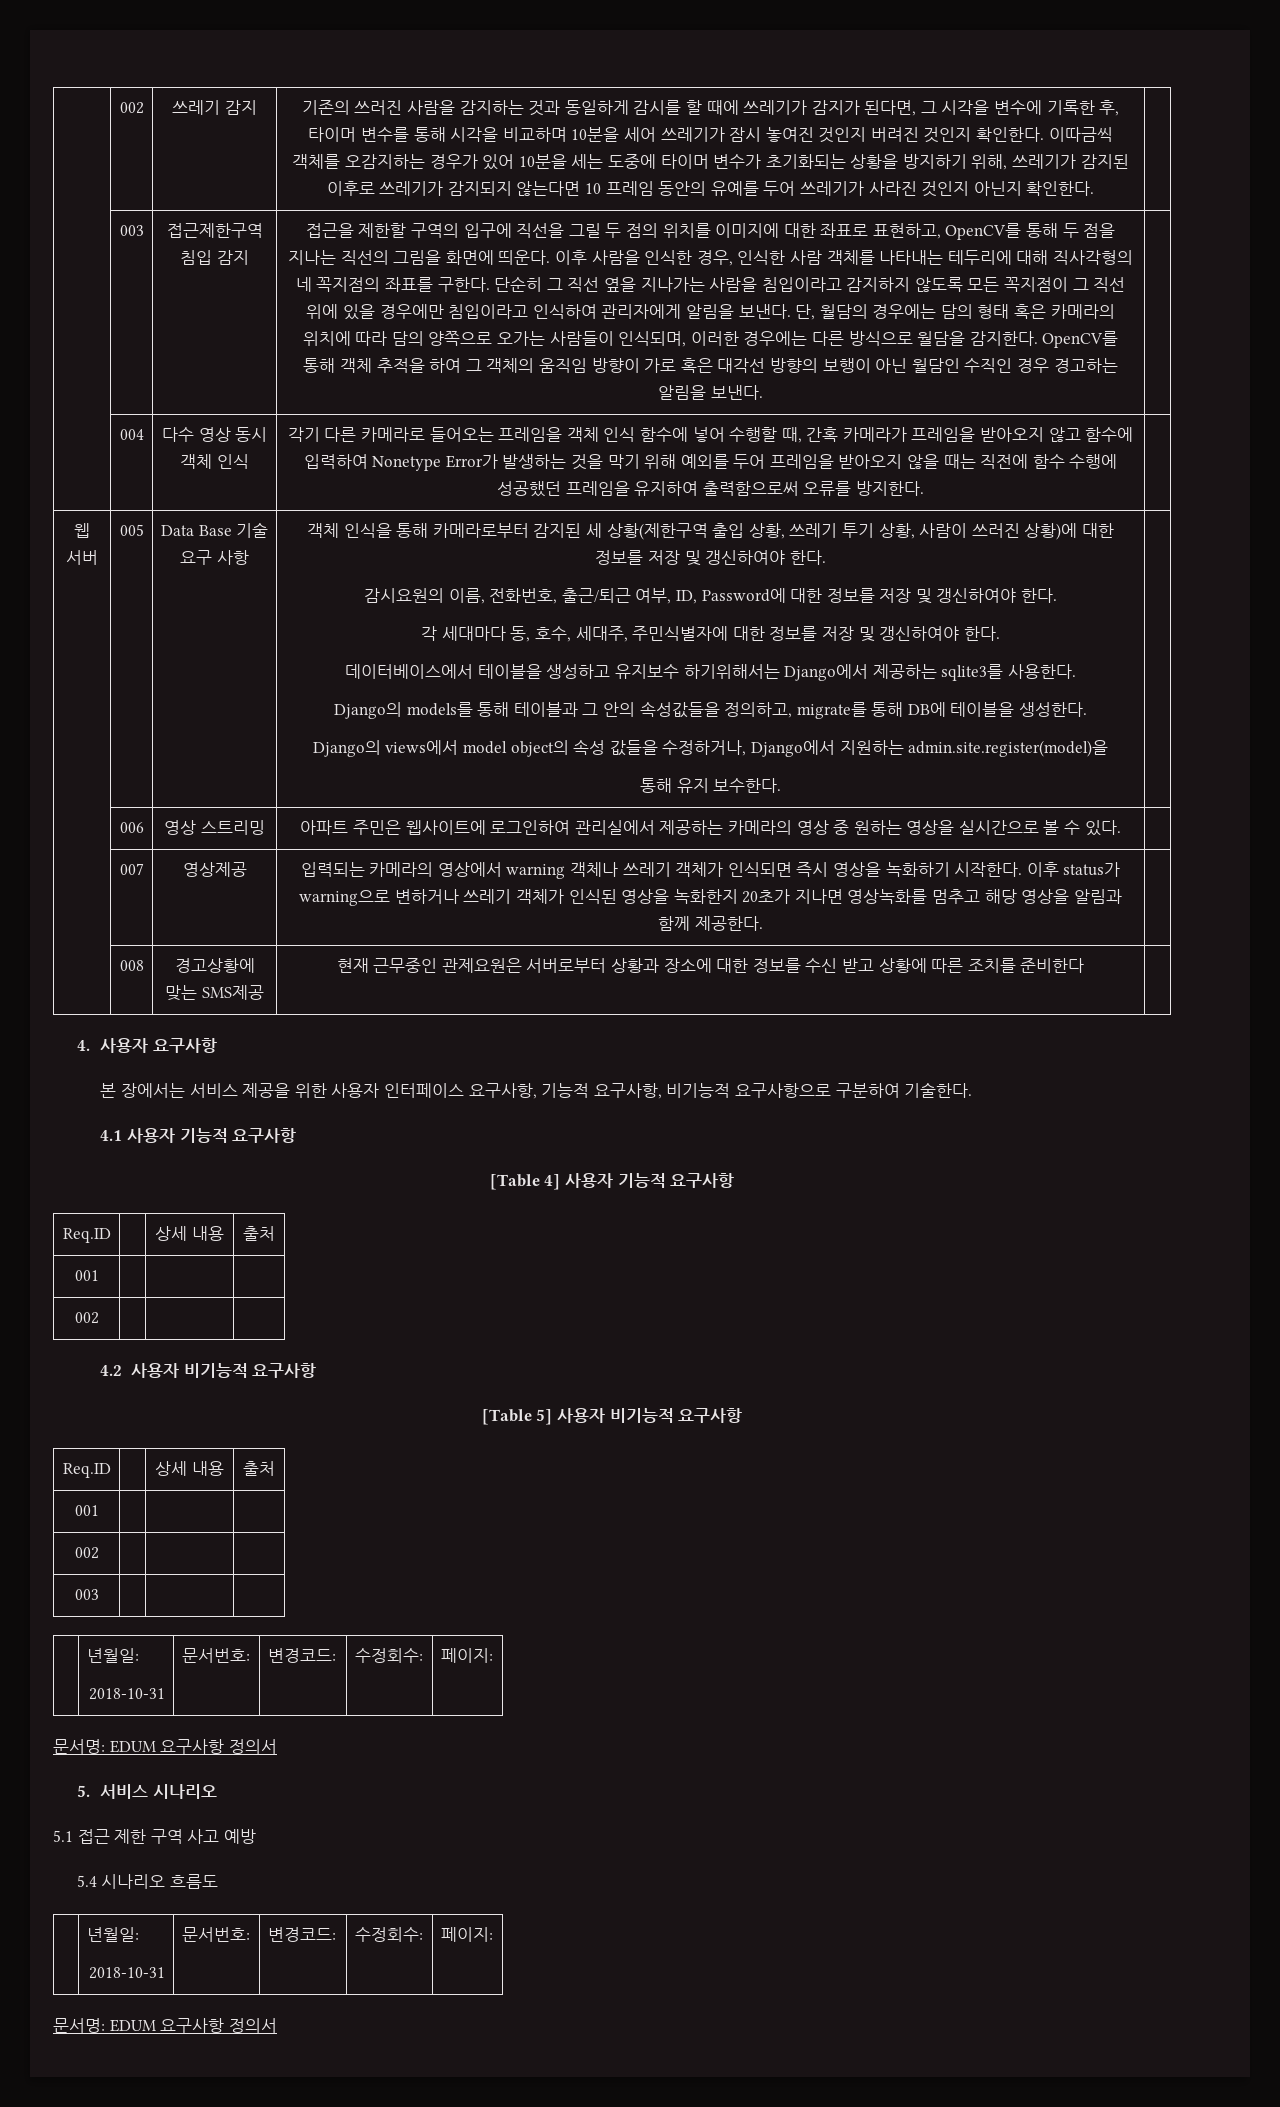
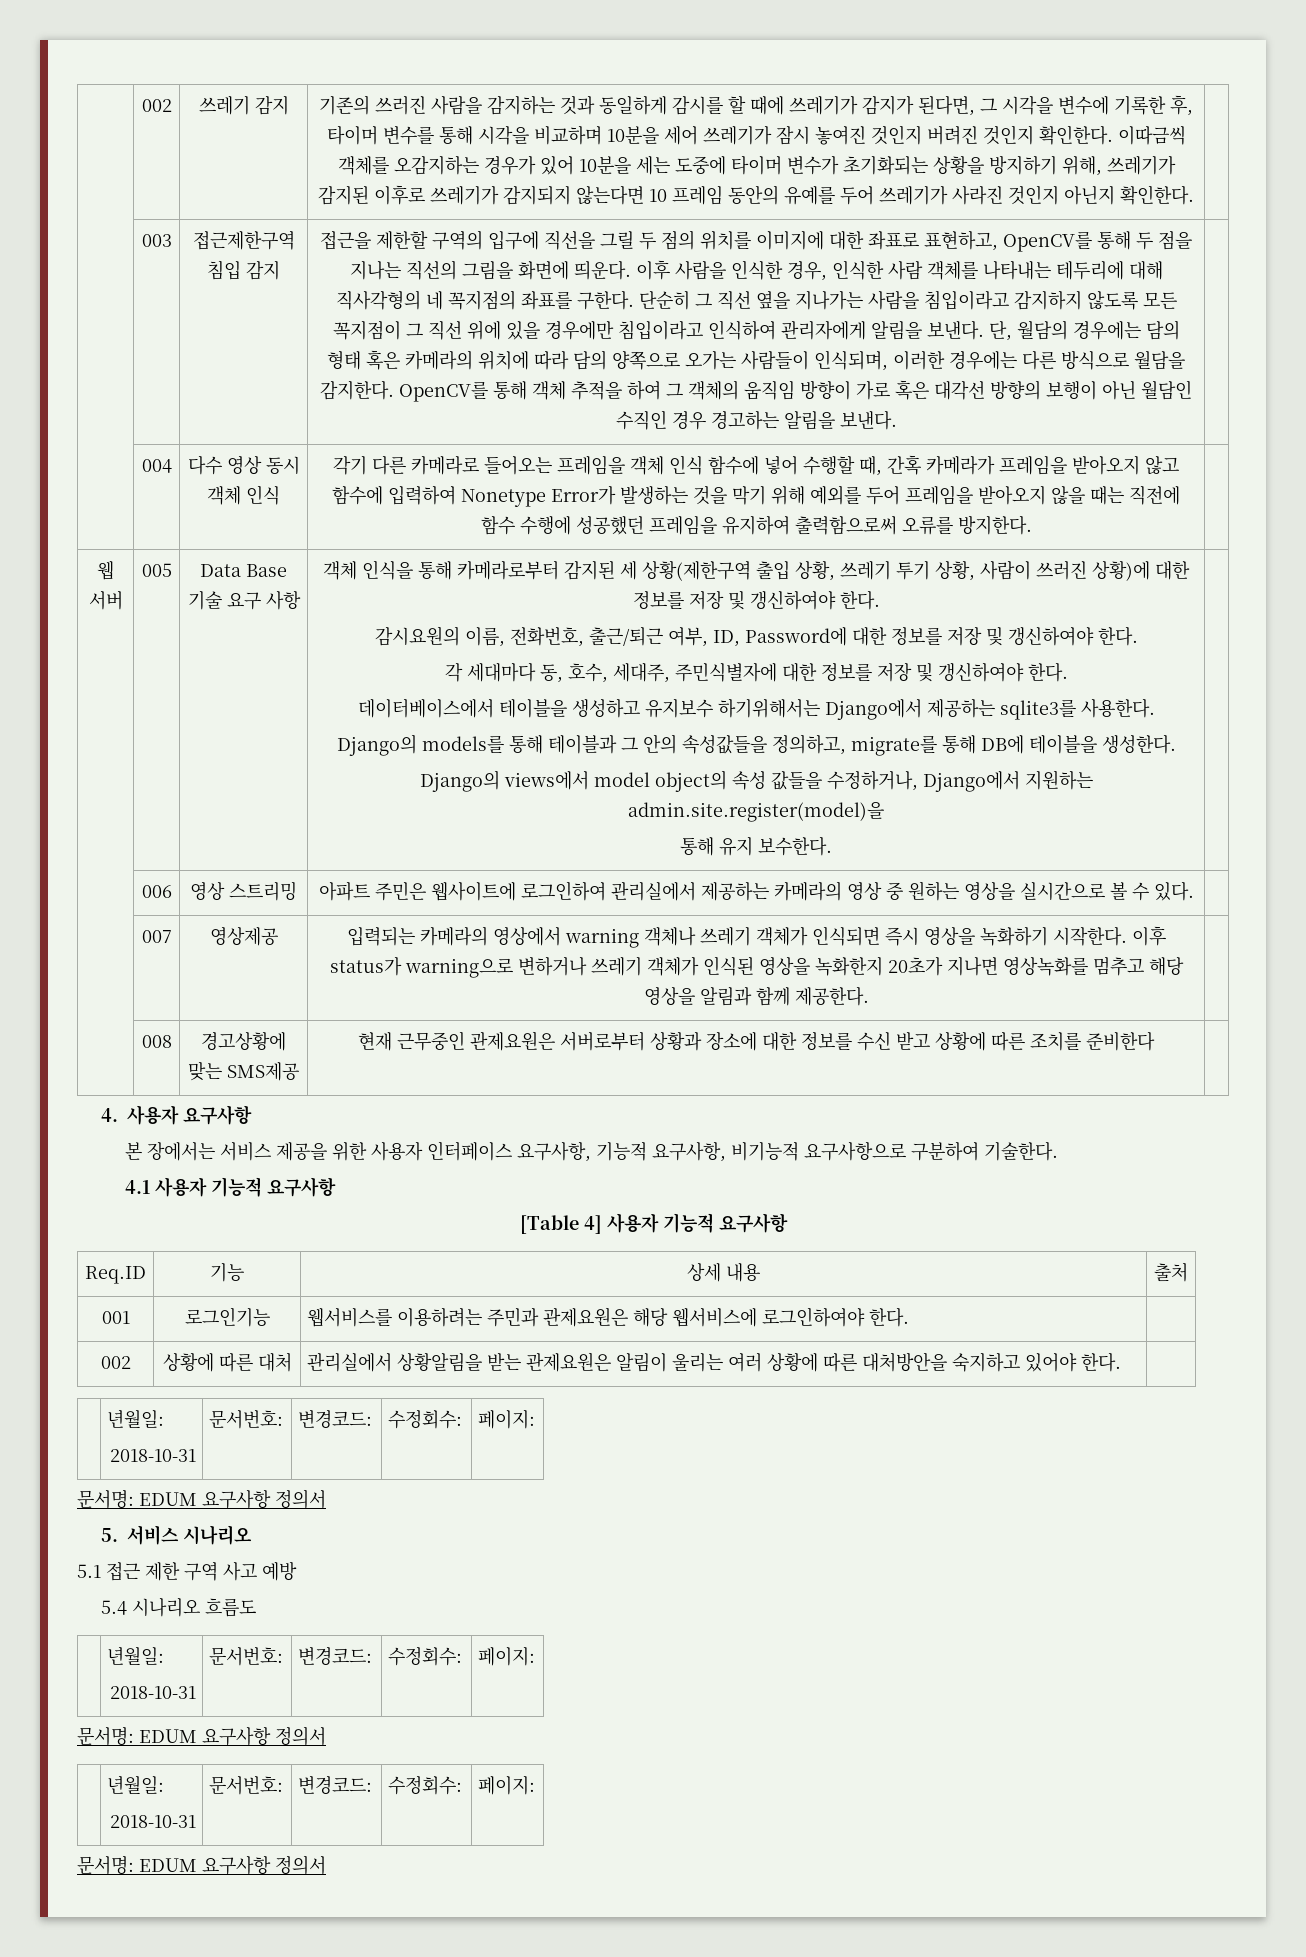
[155,1226,224,1241] [243,1226,275,1241] [74,1270,99,1281] [74,1312,99,1324] [100,1363,317,1378] [481,1408,743,1425] [62,1463,111,1478] [155,1461,224,1476] [243,1461,275,1476] [74,1505,99,1516] [74,1547,99,1559] [74,1589,99,1600] | 상세 내용 | 출처 // 001 | | | // 002 | | | // 4.2 사용자 비기능적 요구사항 // [Table 5] 사용자 비기능적 요구사항 // Req.ID | | 상세 내용 | 출처 // 001 | | | // 002 | | | // 003 | | -> [210,1263,244,1282] [687,1263,760,1282] [1154,1262,1188,1282] [101,1311,130,1324] [184,1307,270,1327] [307,1307,910,1327] [100,1356,131,1369] [162,1352,292,1372] [307,1352,1122,1372] 기능 | 상세 내용 | 출처 // 001 | 로그인기능 | 웹서비스를 이용하려는 주민과 관제요원은 해당 웹서비스에 로그인하여야 한다. | // 002 | 상황에 따른 대처 | 관리실에서 상황알림을 받는 관제요원은 알림이 울리는 여러 상황에 따른 대처방안을 숙지하고 있어야 한다.
(277, 2025) none -> [107,1775,165,1794] [109,1815,196,1828] [209,1776,284,1795] [298,1776,373,1795] [388,1776,463,1795] [478,1775,536,1795] [77,1855,326,1875] // | 년월일: // 2018-10-31 | 문서번호: | 변경코드: | 수정회수: | 페이지: // 문서명: EDUM 요구사항 정의서

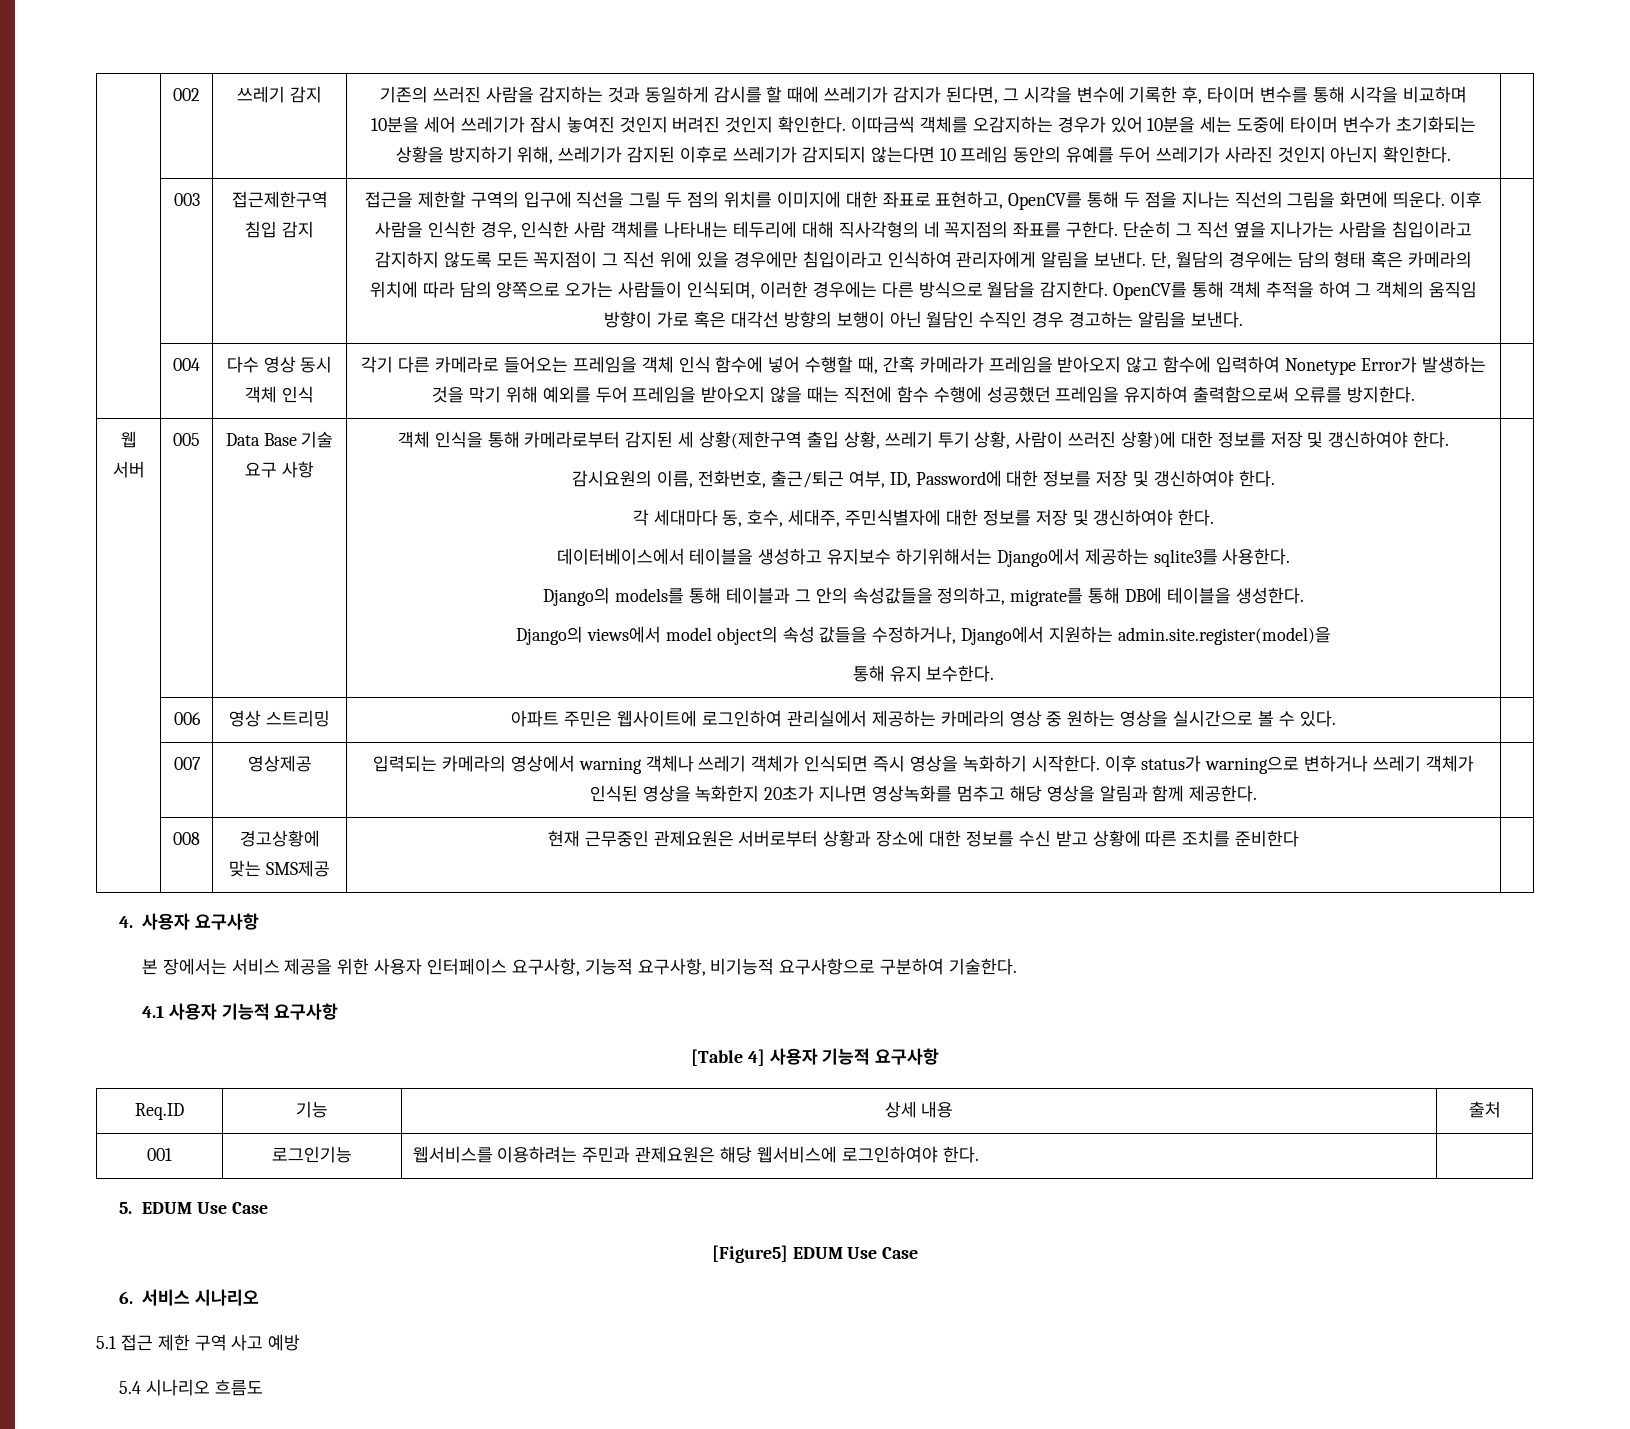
[100,1356,131,1369] [162,1352,292,1372] [307,1352,1122,1372] [107,1409,165,1428] [109,1449,196,1462] [209,1410,284,1429] [298,1410,373,1429] [388,1410,463,1429] [478,1409,536,1429] [77,1489,326,1509] [101,1528,119,1542] // 002 | 상황에 따른 대처 | 관리실에서 상황알림을 받는 관제요원은 알림이 울리는 여러 상황에 따른 대처방안을 숙지하고 있어야 한다. | // | 년월일: // 2018-10-31 | 문서번호: | 변경코드: | 수정회수: | 페이지: // 문서명: EDUM 요구사항 정의서 // 5. -> [118,1202,268,1214] [711,1245,919,1263] [118,1291,133,1304] // 5. EDUM Use Case // [Figure5] EDUM Use Case // 6.
[107,1646,165,1665] [109,1686,196,1699] [209,1647,284,1666] [298,1647,373,1666] [388,1647,463,1666] [478,1646,536,1666] [77,1726,326,1746] [107,1775,165,1794] [109,1815,196,1828] [209,1776,284,1795] [298,1776,373,1795] [388,1776,463,1795] [478,1775,536,1795] [77,1855,326,1875] // | 년월일: // 2018-10-31 | 문서번호: | 변경코드: | 수정회수: | 페이지: // 문서명: EDUM 요구사항 정의서 // | 년월일: // 2018-10-31 | 문서번호: | 변경코드: | 수정회수: | 페이지: // 문서명: EDUM 요구사항 정의서 -> (263, 1388) none

